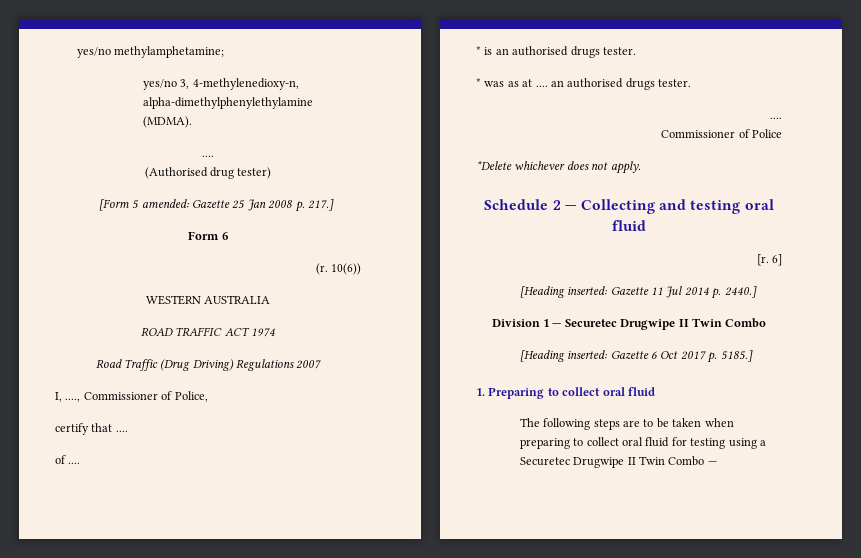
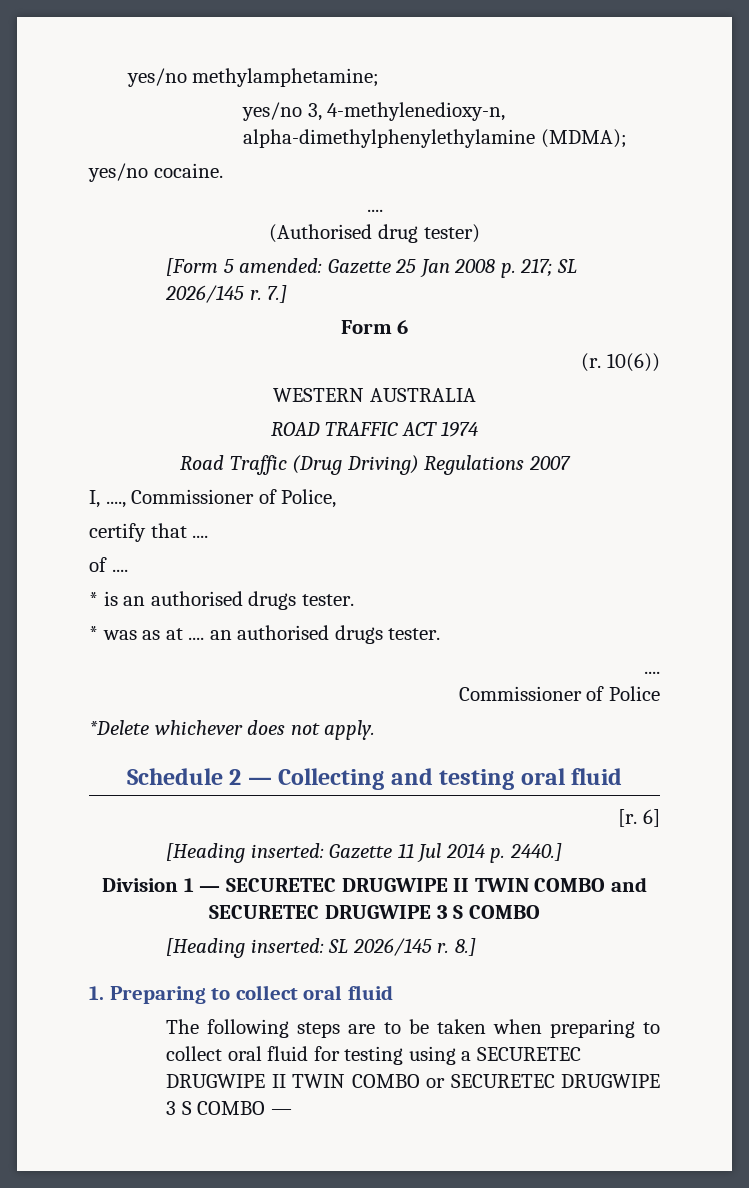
[142,116,192,128] (MDMA). -> [540,129,627,148] [88,163,223,182] (MDMA); // yes/no cocaine.
[307,199,334,211] 217.] -> [520,258,577,277] [165,285,288,303] 217; SL 2026/145 r. 7.]
[564,318,767,330] [519,350,753,363] Securetec Drugwipe II Twin Combo // [Heading inserted: Gazette 6 Oct 2017 p. 5185.] -> [225,877,647,892] [209,905,540,919] [166,938,476,958] SECURETEC DRUGWIPE II TWIN COMBO and SECURETEC DRUGWIPE 3 S COMBO // [Heading inserted: SL 2026/145 r. 8.]
[519,456,705,468] Securetec Drugwipe II Twin Combo -> [476,1047,581,1061] [166,1074,661,1088] [166,1101,266,1115] SECURETEC DRUGWIPE II TWIN COMBO or SECURETEC DRUGWIPE 3 S COMBO

